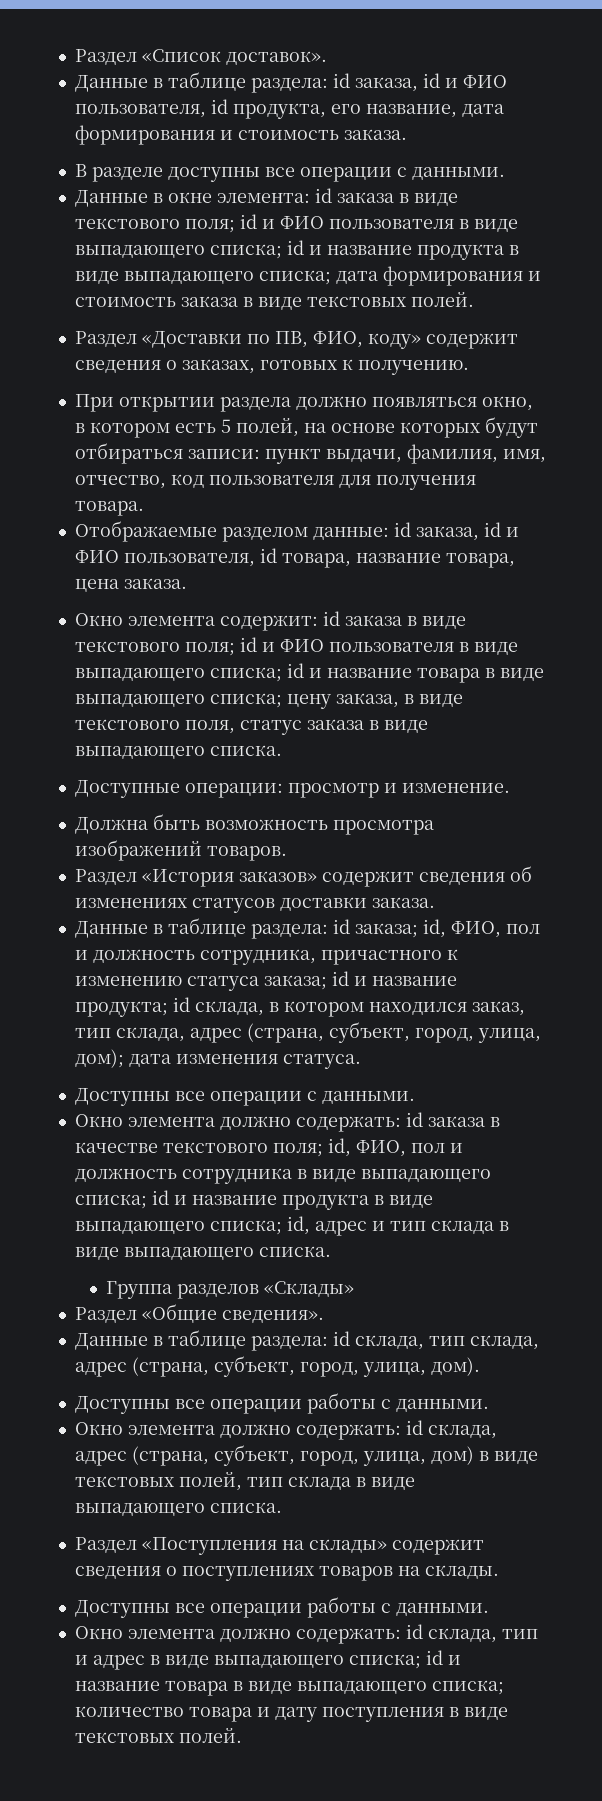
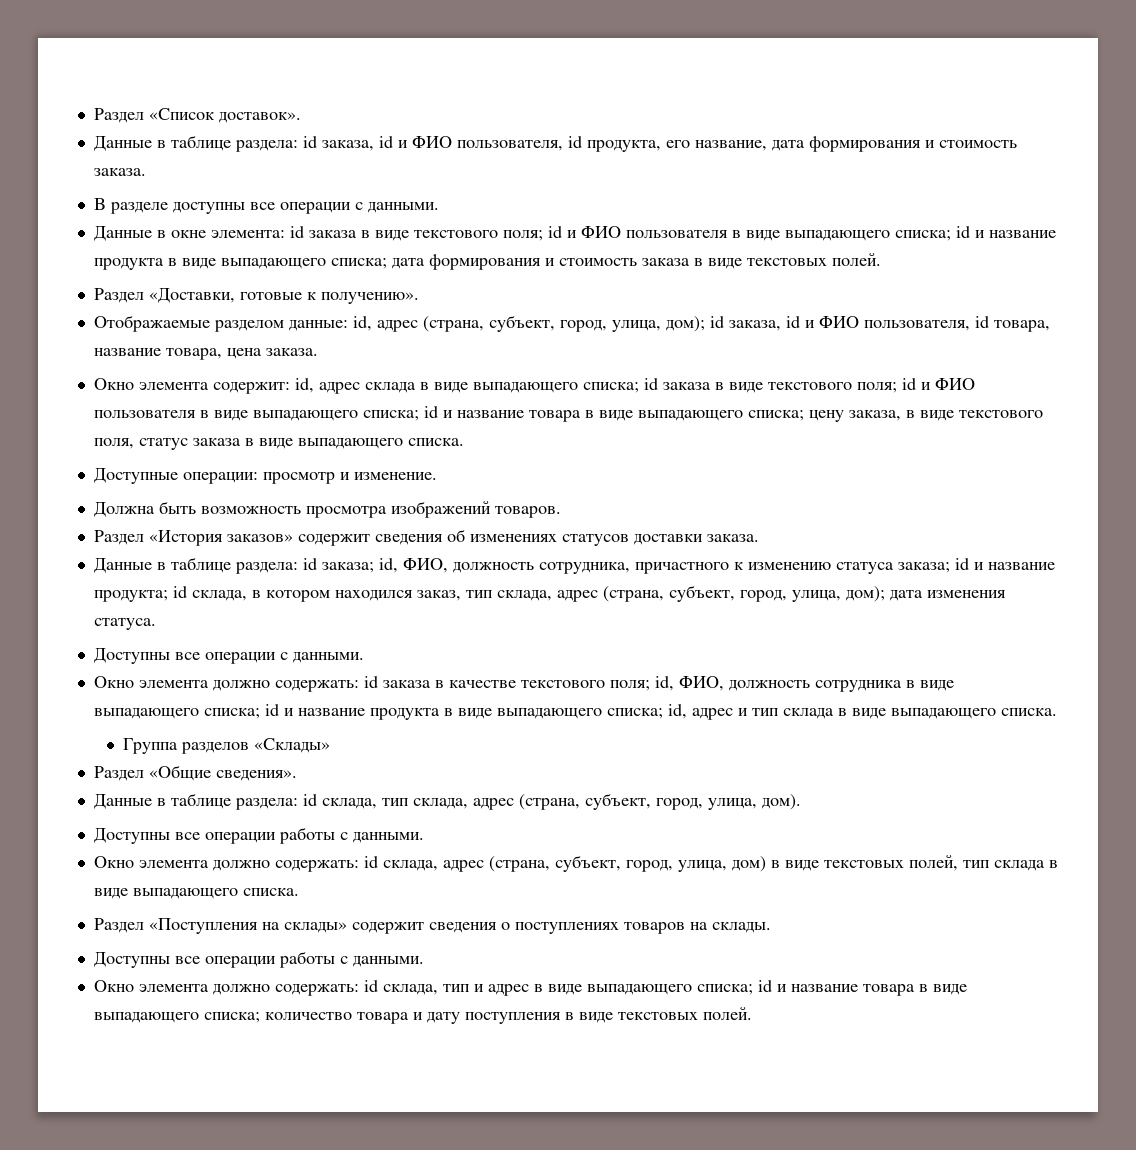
[141,331,518,349] [74,359,469,375] [74,394,533,412] [74,417,538,438] [74,443,546,464] [74,474,476,490] [74,501,144,516] [74,521,389,542] «Доставки по ПВ, ФИО, коду» содержит сведения о заказах, готовых к получению. // При открытии раздела должно появляться окно, в котором есть 5 полей, на основе которых будут отбираться записи: пункт выдачи, фамилия, имя, отчество, код пользователя для получения товара. // Отображаемые разделом данные: -> [148,288,419,304] [93,315,705,332] «Доставки, готовые к получению». // Отображаемые разделом данные: id, адрес (страна, субъект, город, улица, дом);
(318, 623) none -> [294,378,639,394] id, адрес склада в виде выпадающего списка;
[505,924,540,934] [74,950,88,960] пол и -> (448, 565) none
[410,1143,463,1153] пол и -> (724, 683) none

